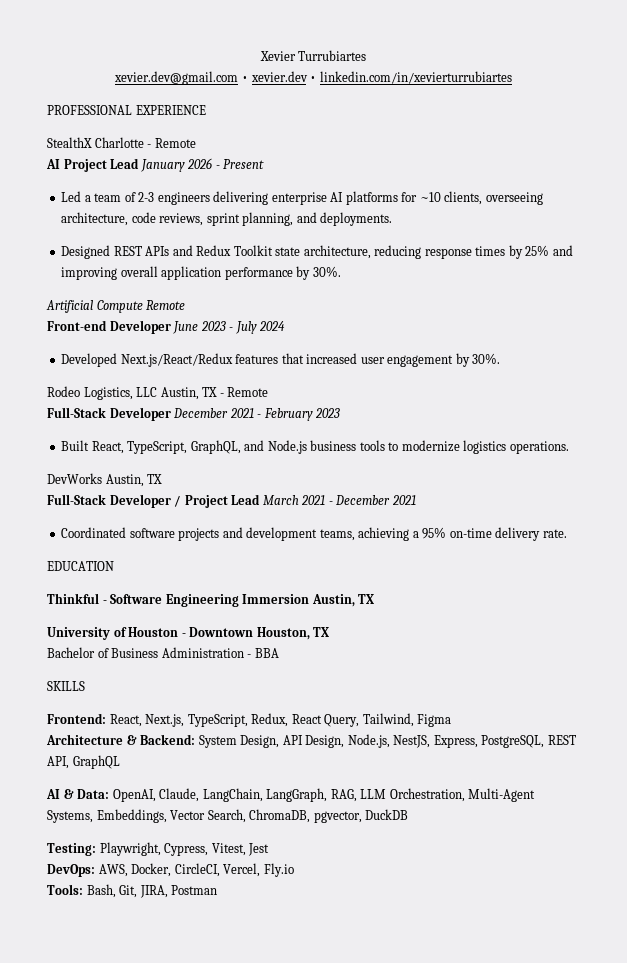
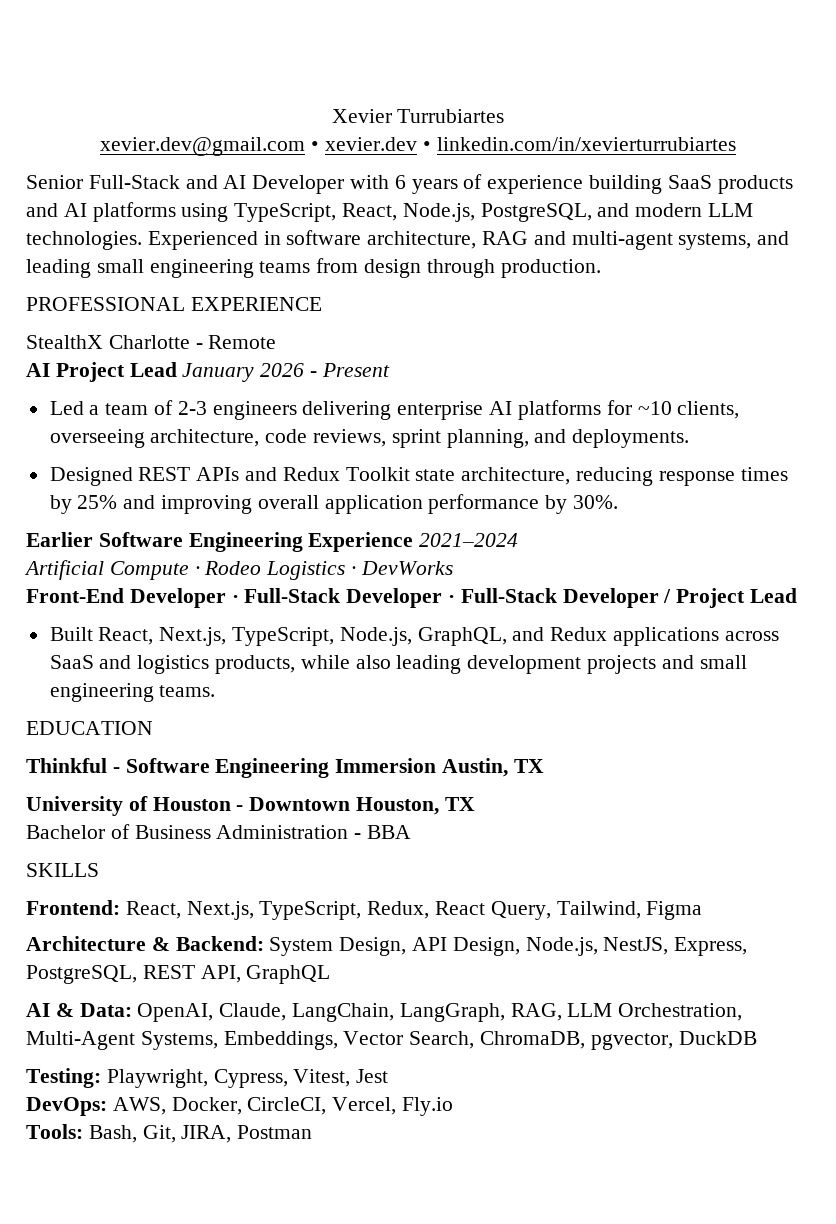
(512, 77) none -> [26,174,793,194] [26,202,754,222] [26,230,790,250] [26,258,601,278] // Senior Full-Stack and AI Developer with 6 years of experience building SaaS products and AI platforms using TypeScript, React, Node.js, PostgreSQL, and modern LLM technologies. Experienced in software architecture, RAG and multi-agent systems, and leading small engineering teams from design through production.
[46,300,186,313] [47,320,286,334] [61,353,501,367] [47,386,269,400] [47,407,341,421] [61,440,569,454] [47,473,163,487] Artificial Compute Remote // Front-end Developer June 2023 - July 2024 // Developed Next.js/React/Redux features that increased user engagement by 30%. // Rodeo Logistics, LLC Austin, TX - Remote // Full-Stack Developer December 2021 - February 2023 // Built React, TypeScript, GraphQL, and Node.js business tools to modernize logistics operations. // DevWorks Austin, TX // -> [26,532,519,552] [24,560,453,580] [26,588,456,608] Earlier Software Engineering Experience 2021–2024 // Artificial Compute · Rodeo Logistics · DevWorks // Front-End Developer · Full-Stack Developer ·
[262,495,416,505] [61,527,567,541] March 2021 - December 2021 // Coordinated software projects and development teams, achieving a 95% on-time delivery rate. -> [49,627,779,646] [49,655,747,674] [49,683,216,702] // Built React, Next.js, TypeScript, Node.js, GraphQL, and Redux applications across SaaS and logistics products, while also leading development projects and small engineering teams.

